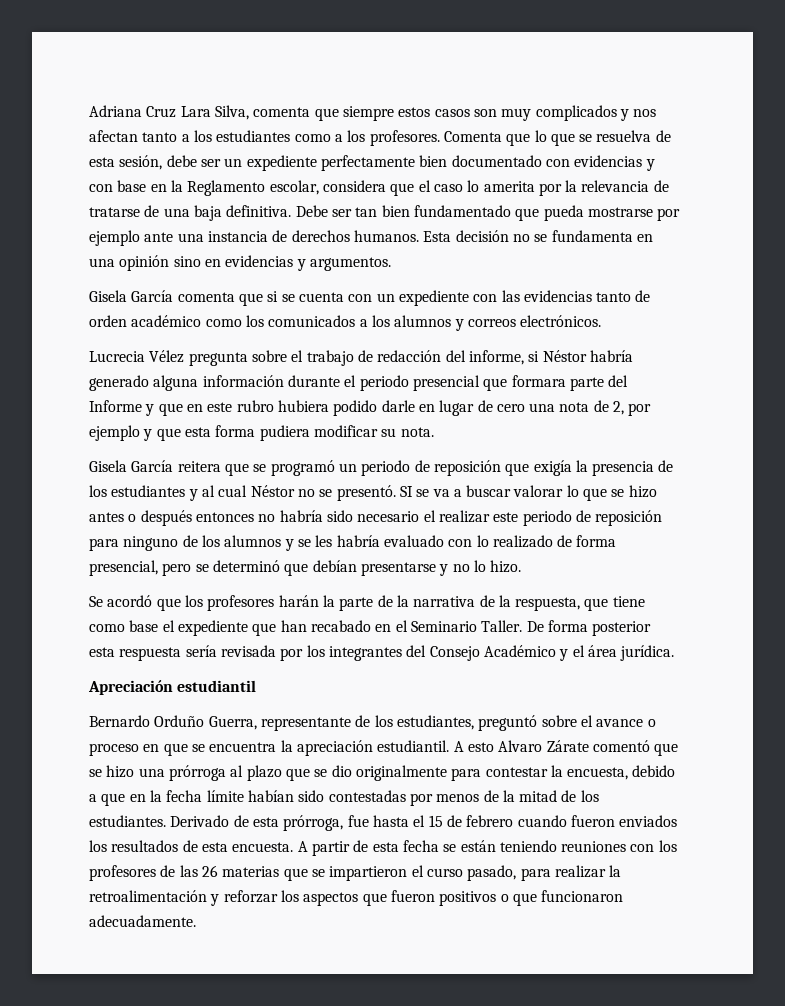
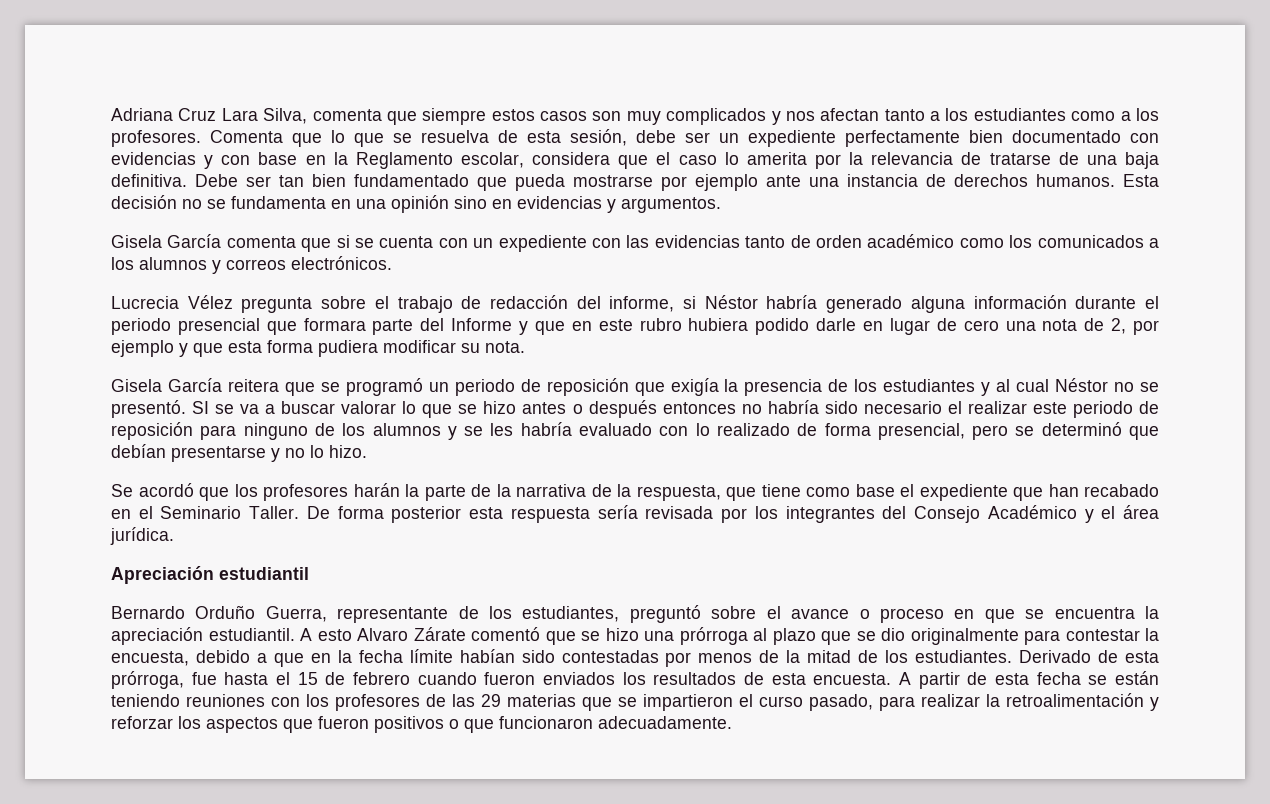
[201,865,218,877] 26 -> [481,694,501,707] 29

